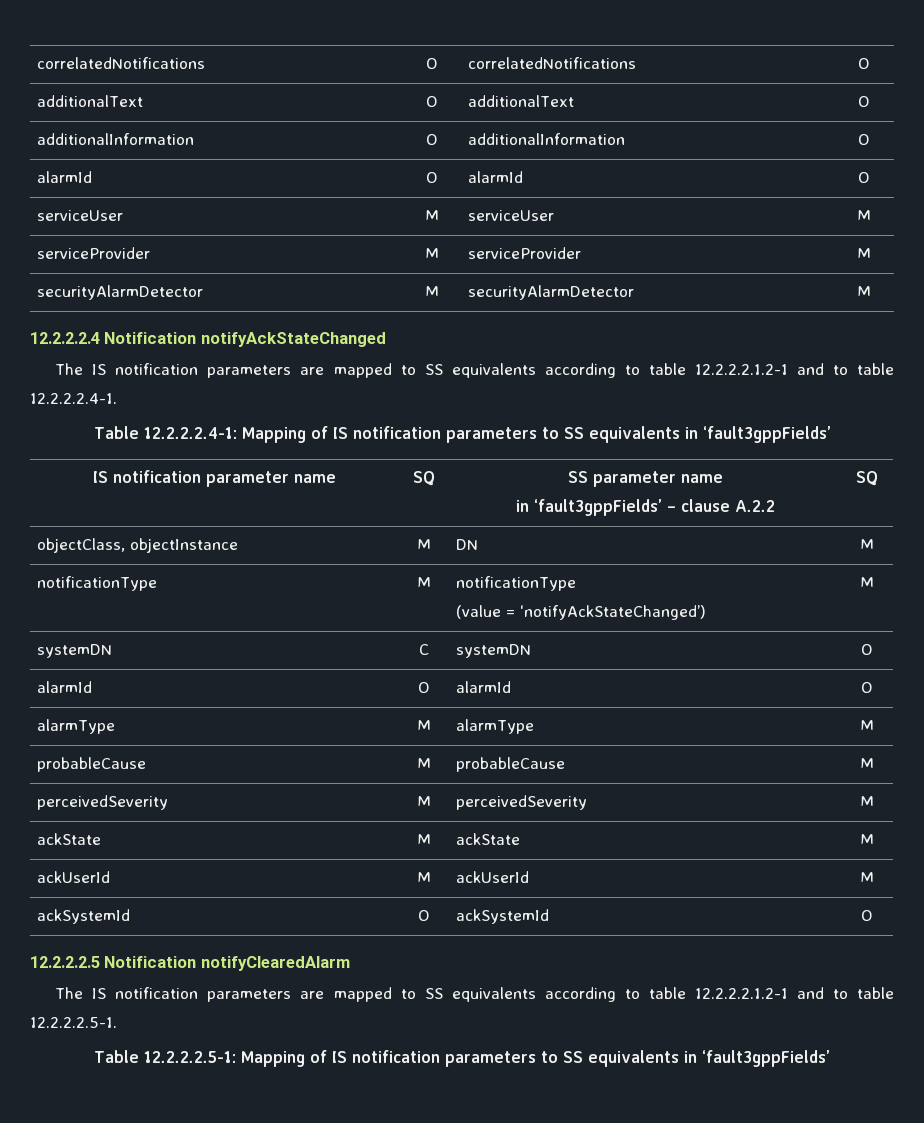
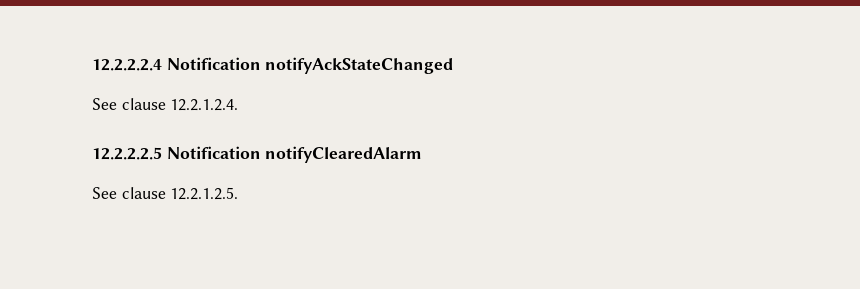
[36,57,205,69] [426,58,438,69] [467,57,636,69] [858,58,870,69] [36,95,143,107] [426,96,438,107] [467,95,574,107] [858,96,870,107] [36,133,194,145] [426,134,438,145] [467,133,625,145] [858,134,870,145] [36,171,92,183] [426,172,438,183] [467,171,523,183] [858,172,870,183] [36,210,123,221] [425,210,439,221] [467,210,554,221] [857,210,871,221] [36,247,150,259] [425,248,439,259] [467,247,581,259] [857,248,871,259] [36,285,203,300] [425,286,439,297] [467,285,634,300] [857,286,871,297] [30,332,386,347] [55,363,894,378] [30,393,117,404] [93,426,831,443] [92,470,336,487] [412,471,435,486] [567,471,723,487] [515,499,775,516] [855,471,878,486] [36,538,238,553] [416,539,431,550] [455,539,478,550] [859,539,874,550] [36,576,157,591] [416,577,431,588] [455,576,576,591] [455,605,706,620] [859,577,874,588] [36,644,112,658] [418,644,429,655] [455,644,531,658] [860,644,873,655] [36,681,92,693] [417,682,430,693] [455,681,511,693] [860,682,873,693] [36,719,115,734] [416,720,431,731] [455,719,534,734] [859,720,874,731] [36,757,146,772] [416,758,431,769] [455,757,565,772] [859,758,874,769] [36,795,168,810] [416,796,431,807] [455,795,587,810] [859,796,874,807] [36,833,101,845] [416,834,431,845] [455,833,520,845] [859,834,874,845] [36,871,110,883] [416,872,431,883] [455,871,529,883] [859,872,874,883] [36,909,130,924] [417,910,430,921] [455,909,549,924] [860,910,873,921] [30,956,350,971] [55,987,894,1002] [30,1017,117,1028] [94,1050,830,1067] correlatedNotifications | O | correlatedNotifications | O // additionalText | O | additionalText | O // additionalInformation | O | additionalInformation | O // alarmId | O | alarmId | O // serviceUser | M | serviceUser | M // serviceProvider | M | serviceProvider | M // securityAlarmDetector | M | securityAlarmDetector | M // 12.2.2.2.4 Notification notifyAckStateChanged // The IS notification parameters are mapped to SS equivalents according to table 12.2.2.2.1.2-1 and to table 12.2.2.2.4-1. // Table 12.2.2.2.4-1: Mapping of IS notification parameters to SS equivalents in ‘fault3gppFields’ // IS notification parameter name | SQ | SS parameter name // in ‘fault3gppFields’ – clause A.2.2 | SQ // objectClass, objectInstance | M | DN | M // notificationType | M | notificationType // (value = ‘notifyAckStateChanged’) | M // systemDN | C | systemDN | O // alarmId | O | alarmId | O // alarmType | M | alarmType | M // probableCause | M | probableCause | M // perceivedSeverity | M | perceivedSeverity | M // ackState | M | ackState | M // ackUserId | M | ackUserId | M // ackSystemId | O | ackSystemId | O // 12.2.2.2.5 Notification notifyClearedAlarm // The IS notification parameters are mapped to SS equivalents according to table 12.2.2.2.1.2-1 and to table 12.2.2.2.5-1. // Table 12.2.2.2.5-1: Mapping of IS notification parameters to SS equivalents in ‘fault3gppFields’ -> [92,57,454,74] [92,98,239,111] [92,146,423,163] [92,187,239,200] 12.2.2.2.4 Notification notifyAckStateChanged // See clause 12.2.1.2.4. // 12.2.2.2.5 Notification notifyClearedAlarm // See clause 12.2.1.2.5.

